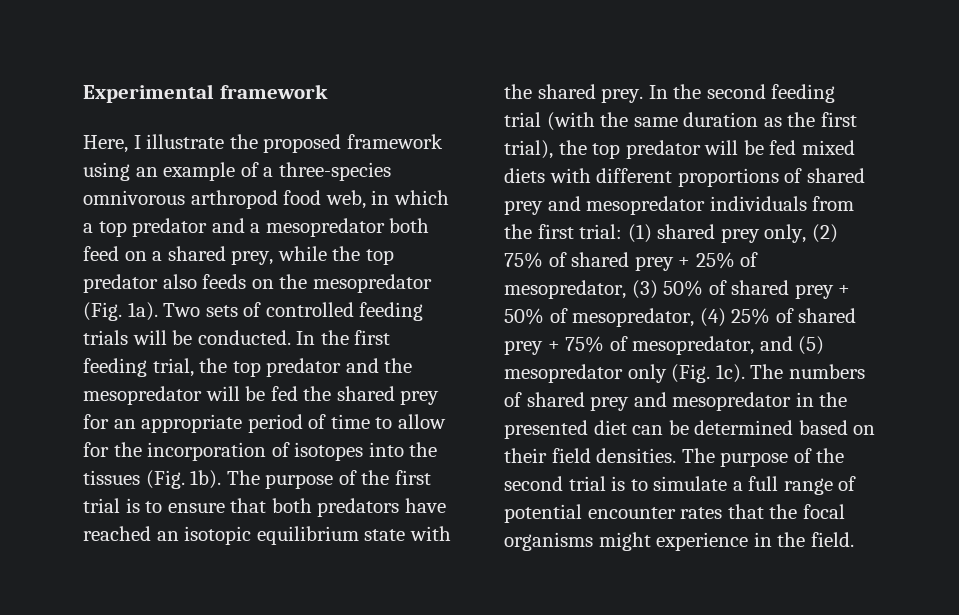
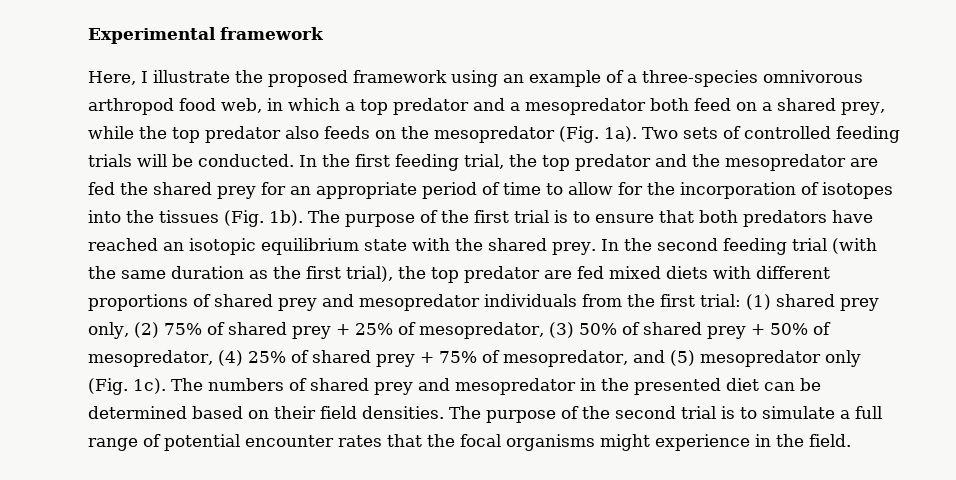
[205,386,266,401] will be -> [850,158,878,167] are
[704,140,764,155] will be -> [544,270,572,279] are

